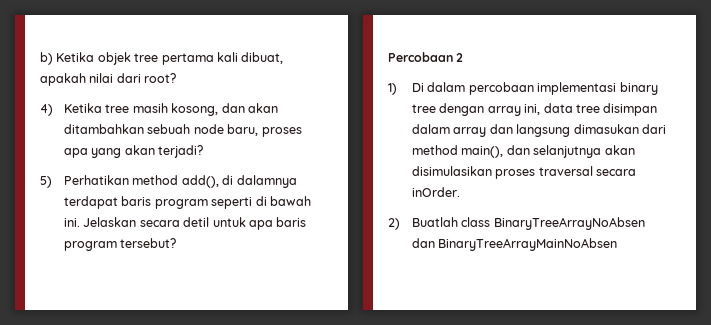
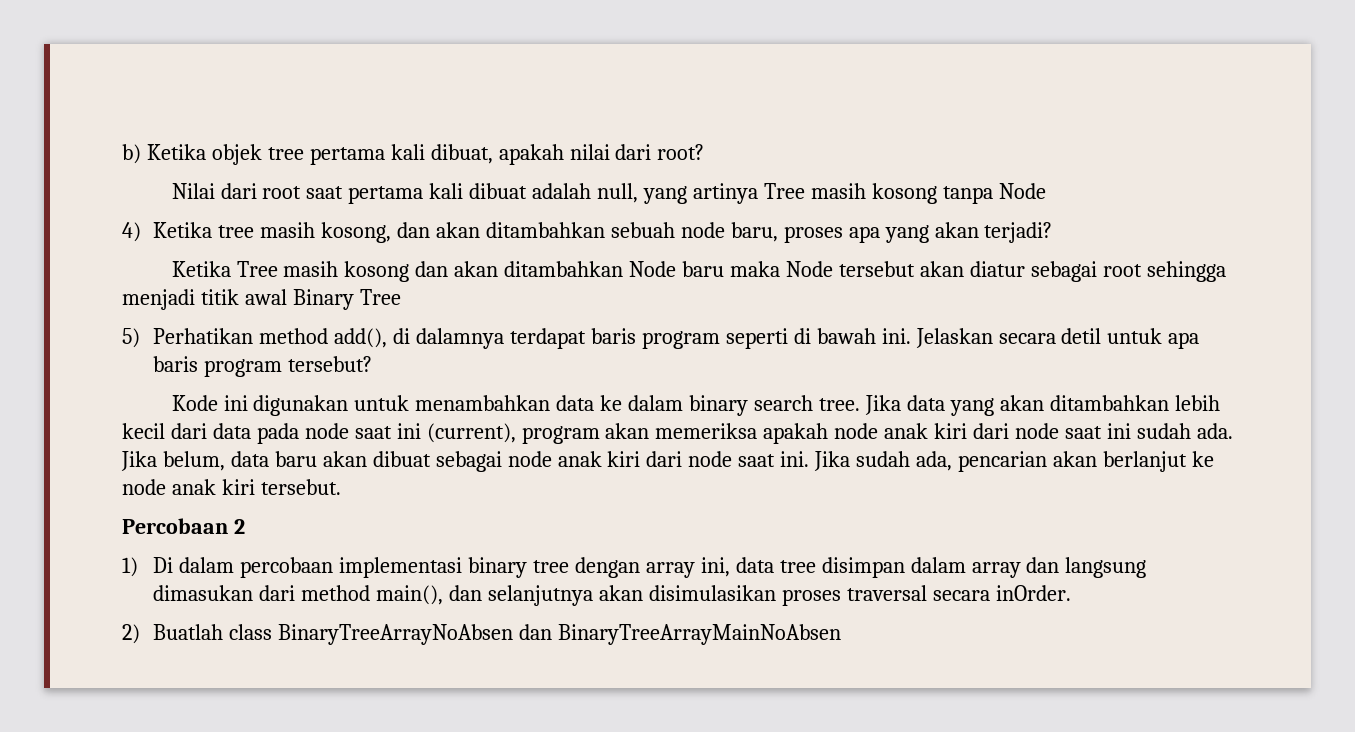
(177, 78) none -> [171,183,1046,204] // Nilai dari root saat pertama kali dibuat adalah null, yang artinya Tree masih kosong tanpa Node
(204, 151) none -> [171,261,1226,282] [122,289,401,310] // Ketika Tree masih kosong dan akan ditambahkan Node baru maka Node tersebut akan diatur sebagai root sehingga menjadi titik awal Binary Tree
(177, 243) none -> [171,395,1220,416] [122,423,1233,444] [121,451,1214,472] [122,479,341,495] // Kode ini digunakan untuk menambahkan data ke dalam binary search tree. Jika data yang akan ditambahkan lebih kecil dari data pada node saat ini (current), program akan memeriksa apakah node anak kiri dari node saat ini sudah ada. Jika belum, data baru akan dibuat sebagai node anak kiri dari node saat ini. Jika sudah ada, pencarian akan berlanjut ke node anak kiri tersebut.

